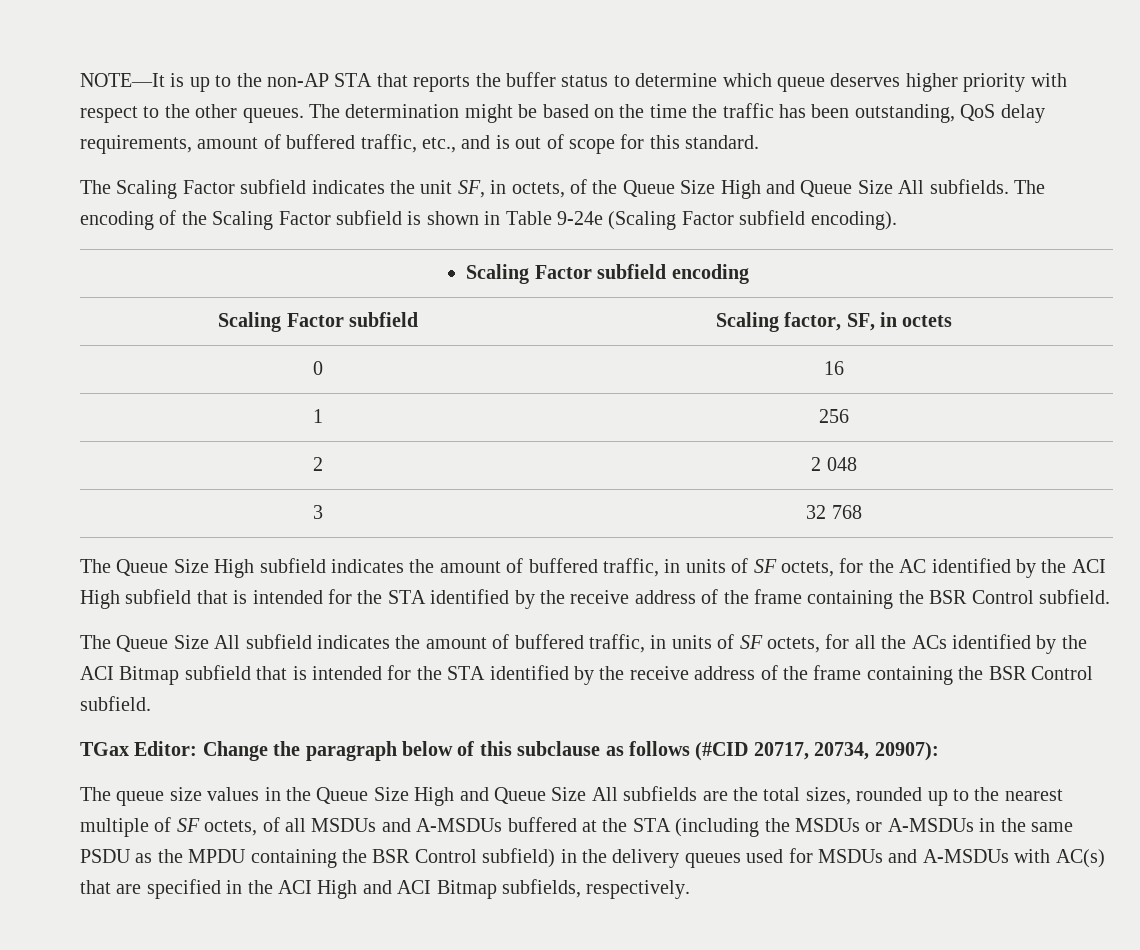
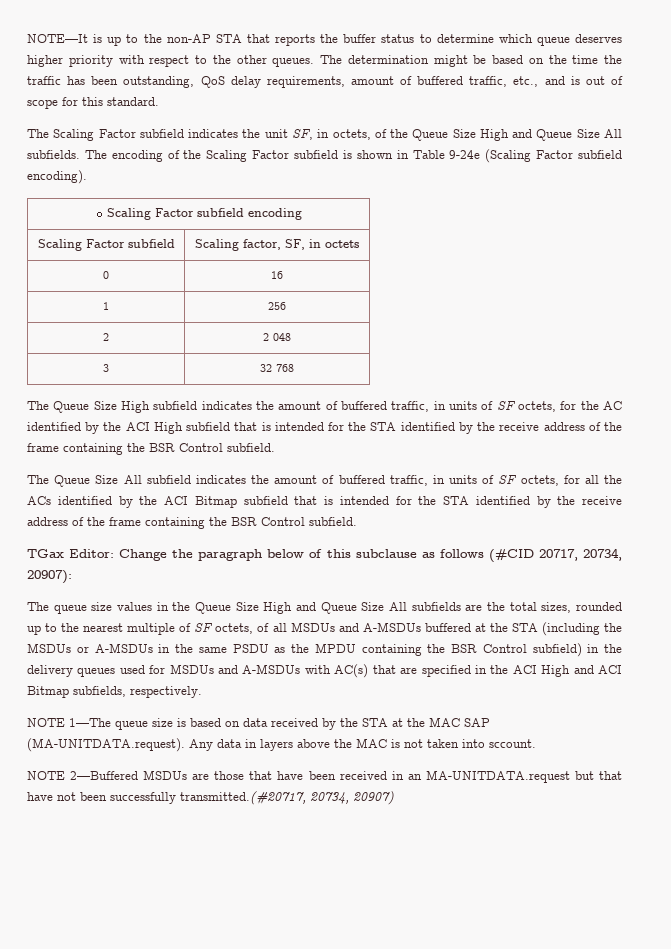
(691, 889) none -> [27,717,490,730] [27,738,536,752] [27,770,623,783] [27,791,394,805] // NOTE 1—The queue size is based on data received by the STA at the MAC SAP (MA-UNITDATA.request). Any data in layers above the MAC is not taken into sccount. // NOTE 2—Buffered MSDUs are those that have been received in an MA-UNITDATA.request but that have not been successfully transmitted.(#20717, 20734, 20907)

